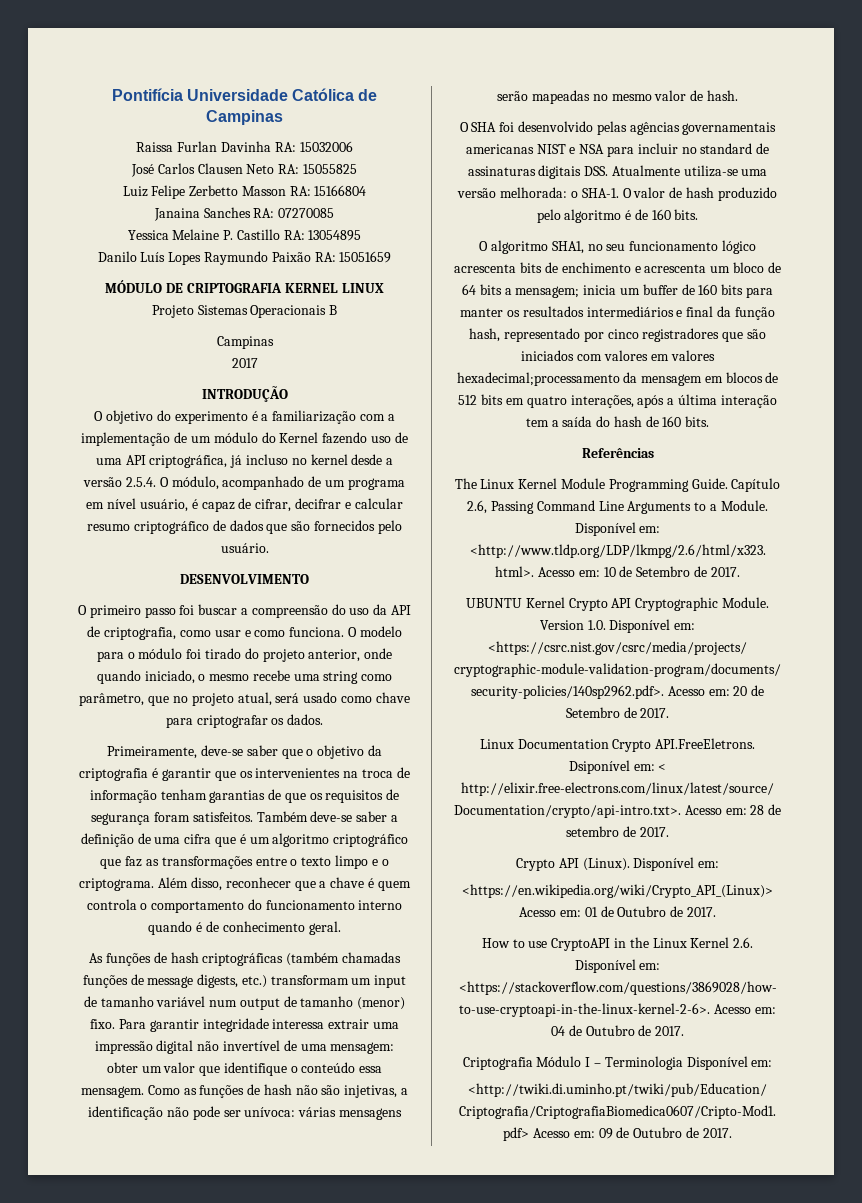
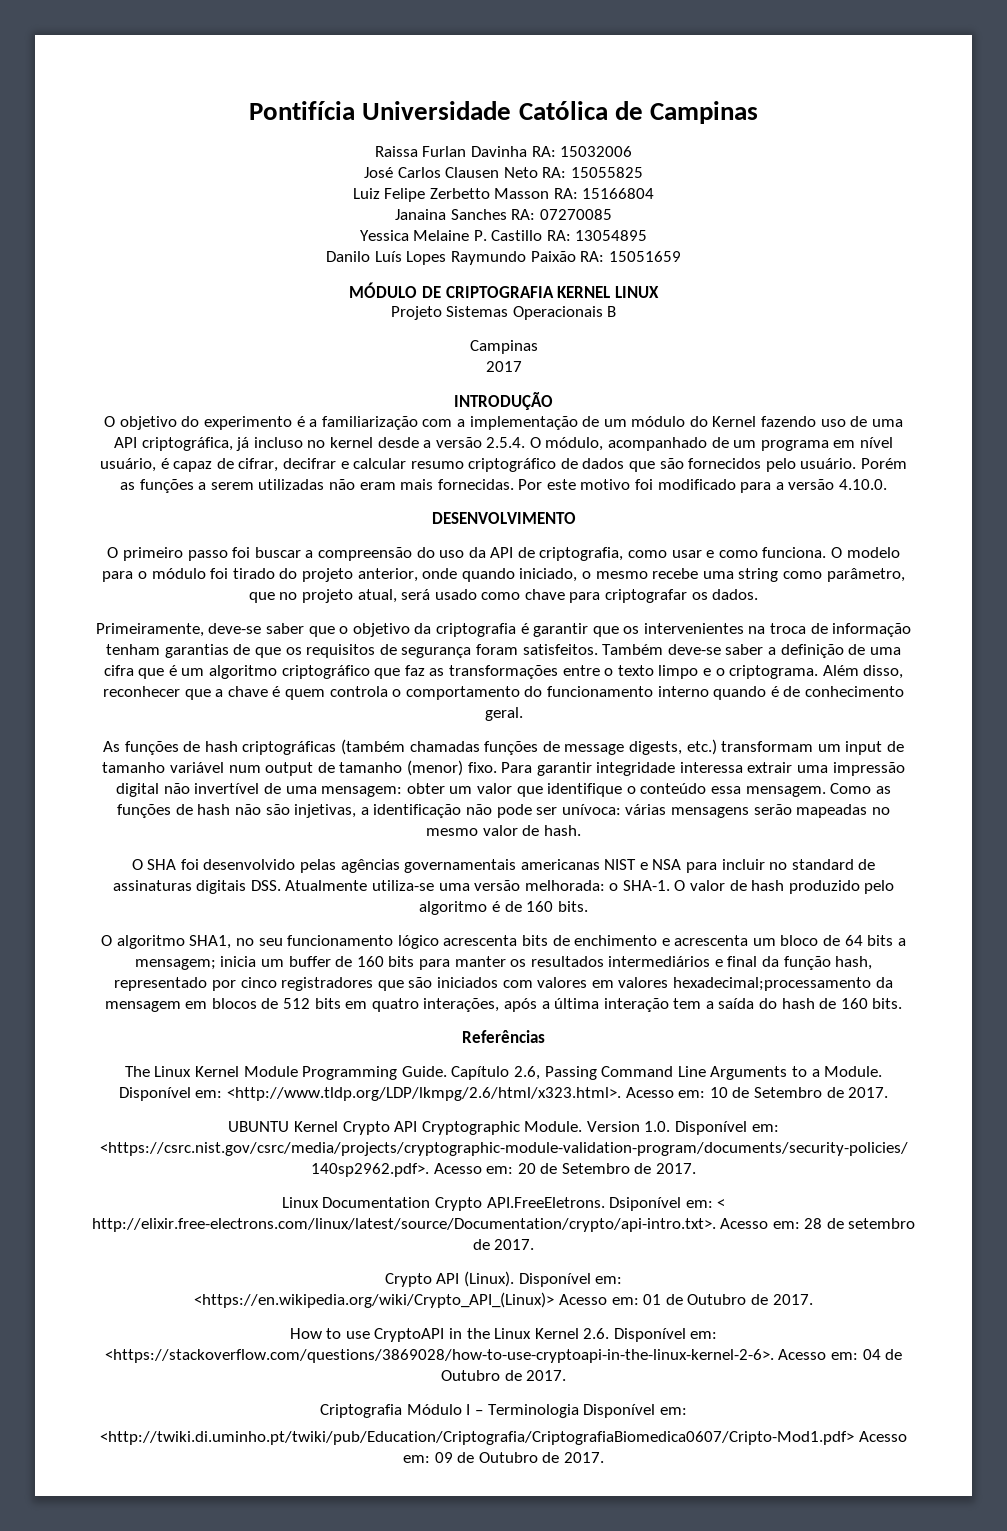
(269, 548) none -> [861,458,908,469] [119,479,888,493] Porém as funções a serem utilizadas não eram mais fornecidas. Por este motivo foi modificado para a versão 4.10.0.

